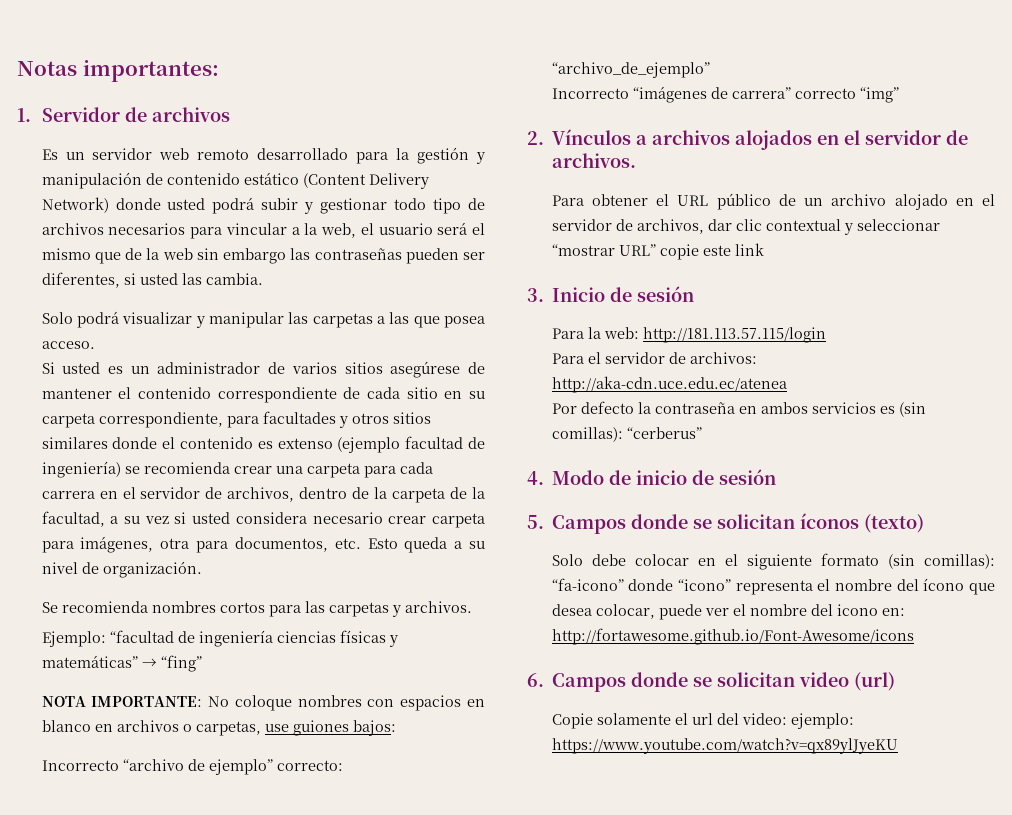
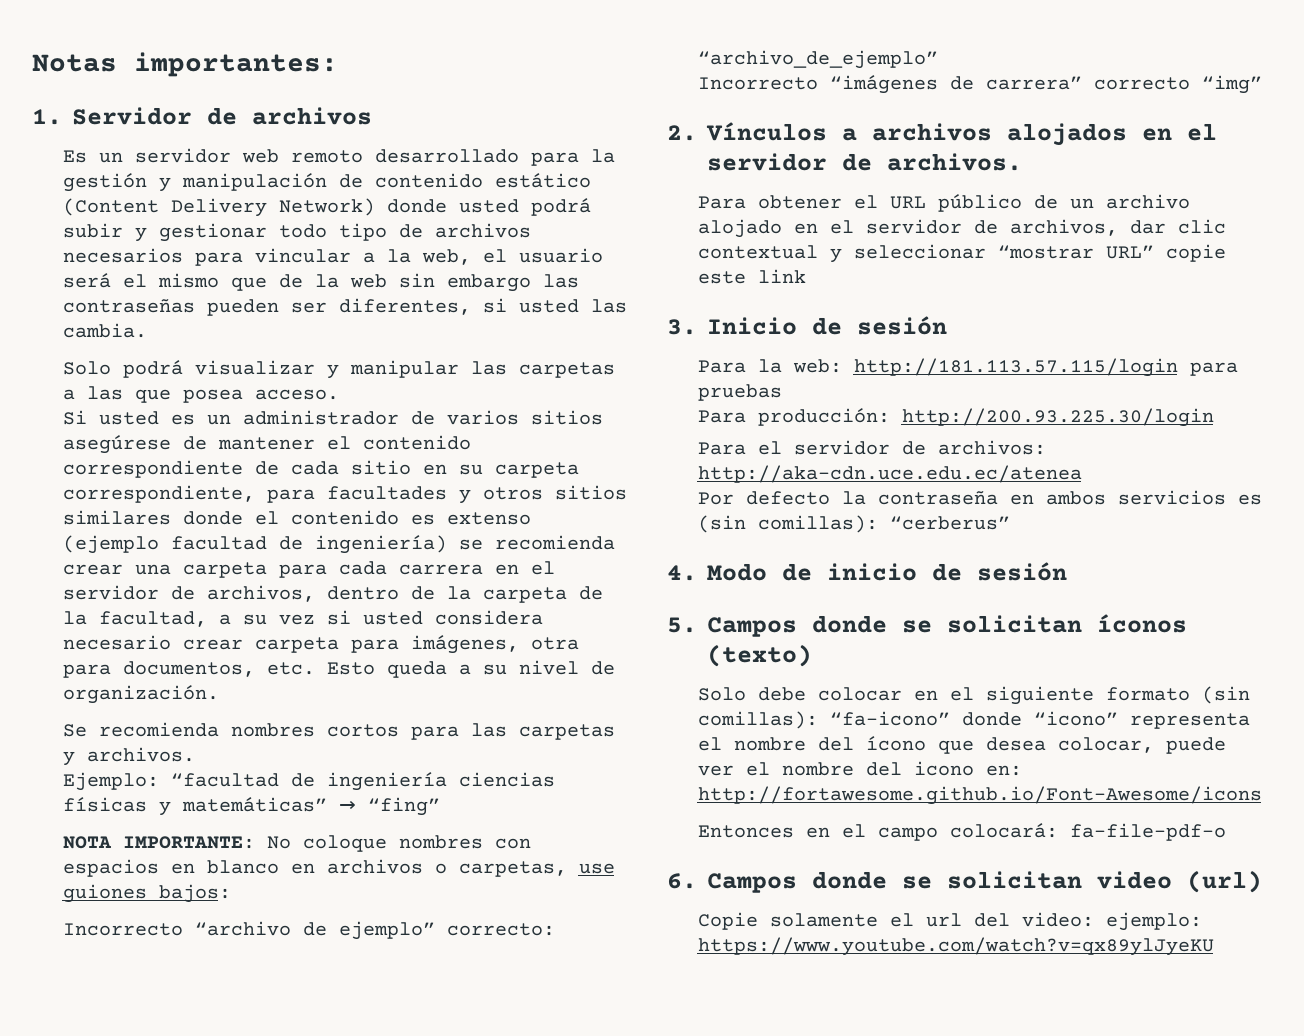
(826, 335) none -> [1189,362,1238,376] [697,384,782,401] [697,408,1214,427] para pruebas // Para producción: http://200.93.225.30/login
(914, 636) none -> [697,823,1226,841] // Entonces en el campo colocará: fa-file-pdf-o

